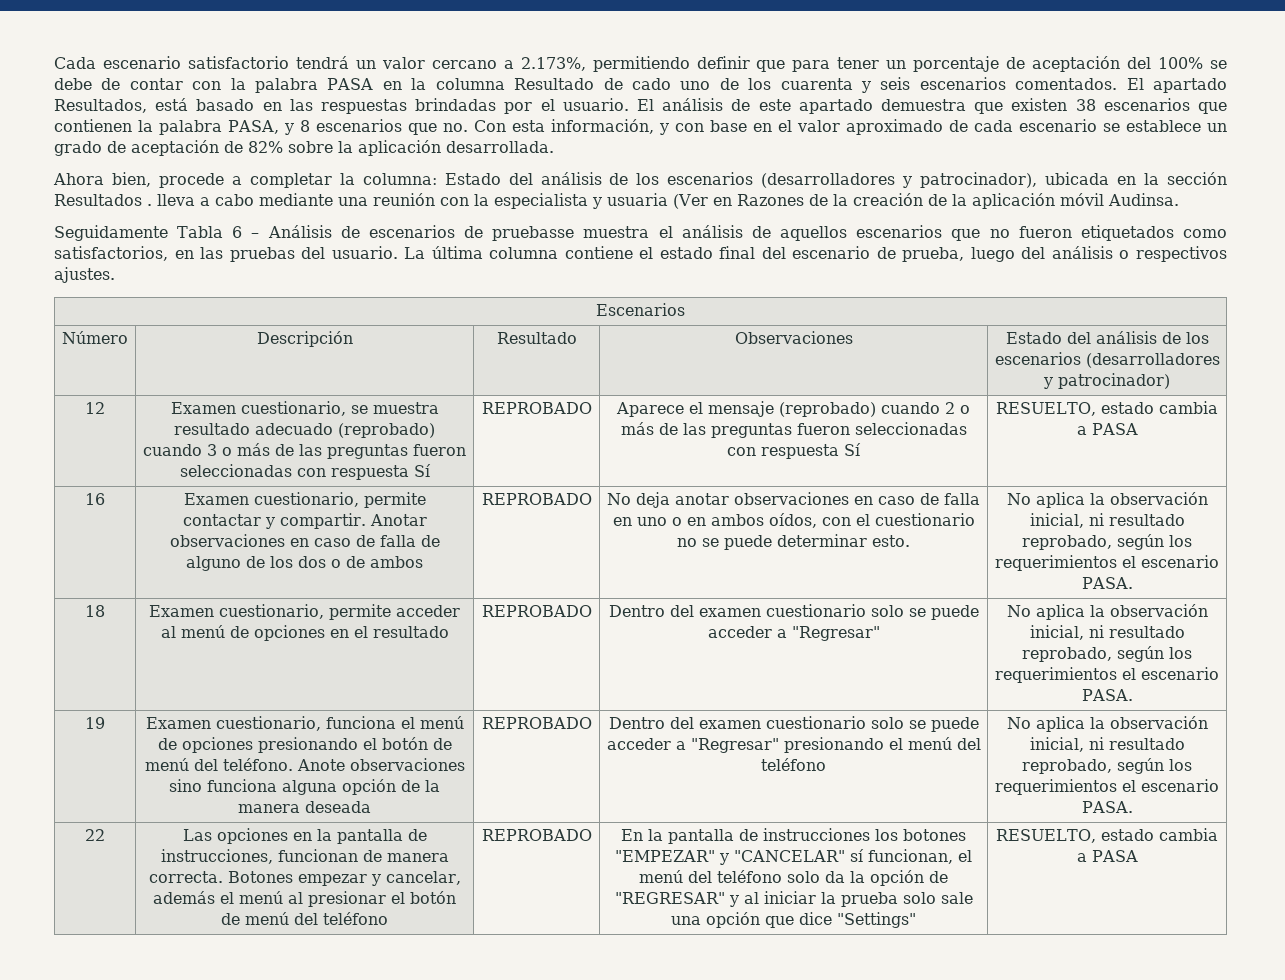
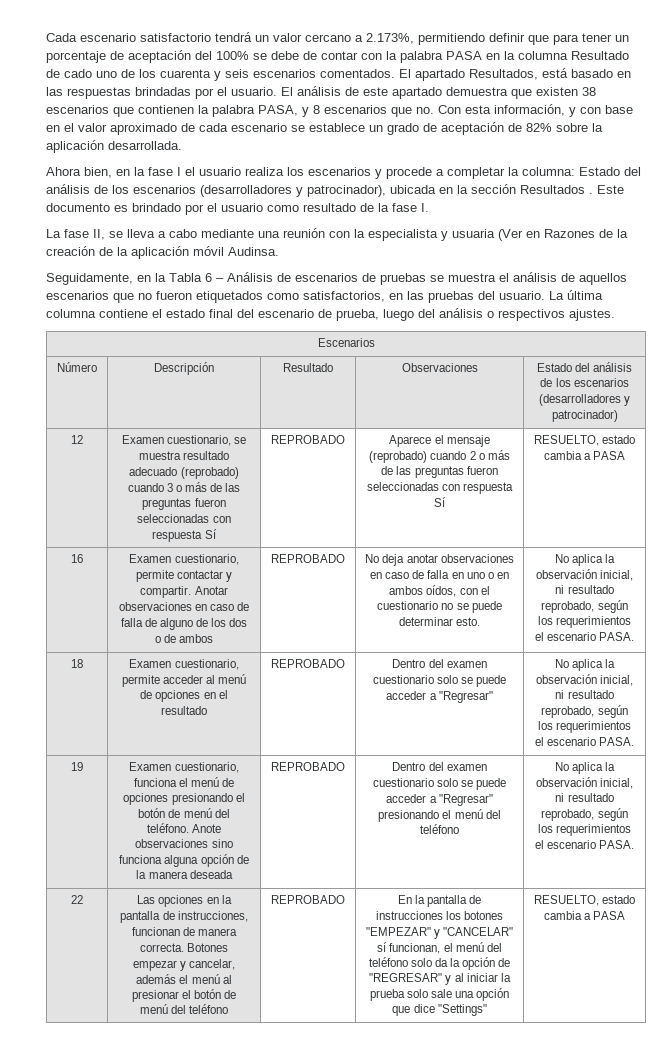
(151, 179) none -> [116,167,382,179] en la fase I el usuario realiza los escenarios y
(152, 205) none -> [597,185,624,194] [46,203,429,215] [46,229,123,240] Este documento es brindado por el usuario como resultado de la fase I. // La fase II, se
[54,225,168,241] Seguidamente -> [46,273,166,285] Seguidamente, en la
[492,226,575,241] pruebasse -> [380,273,444,285] pruebas se

